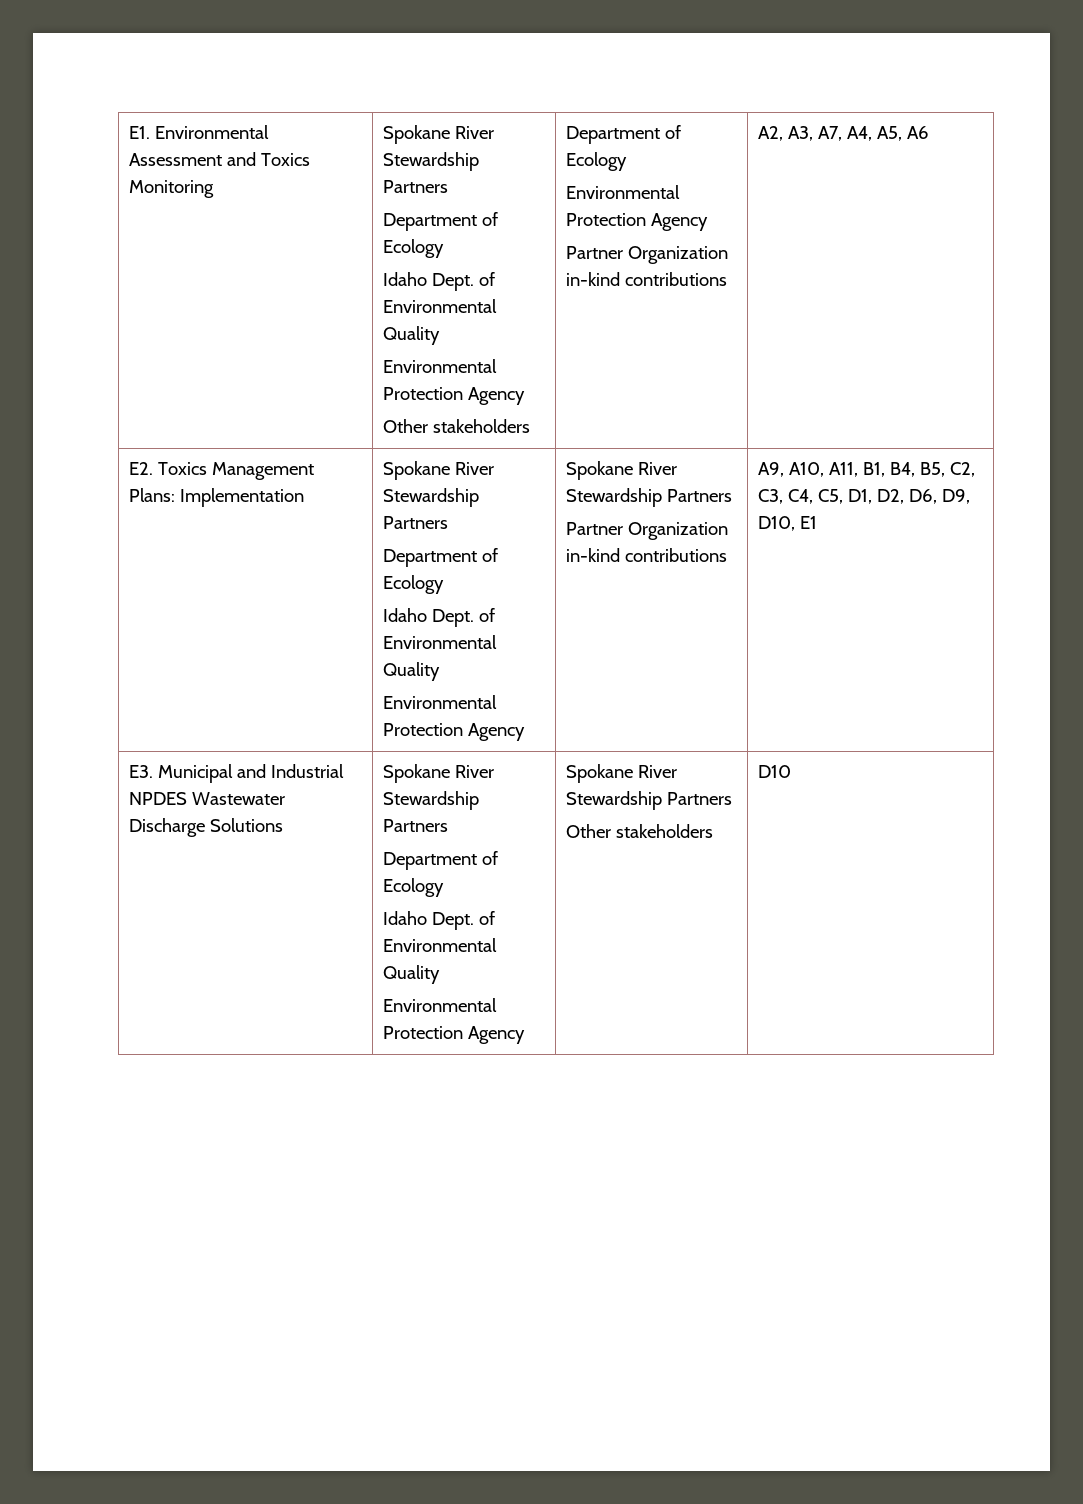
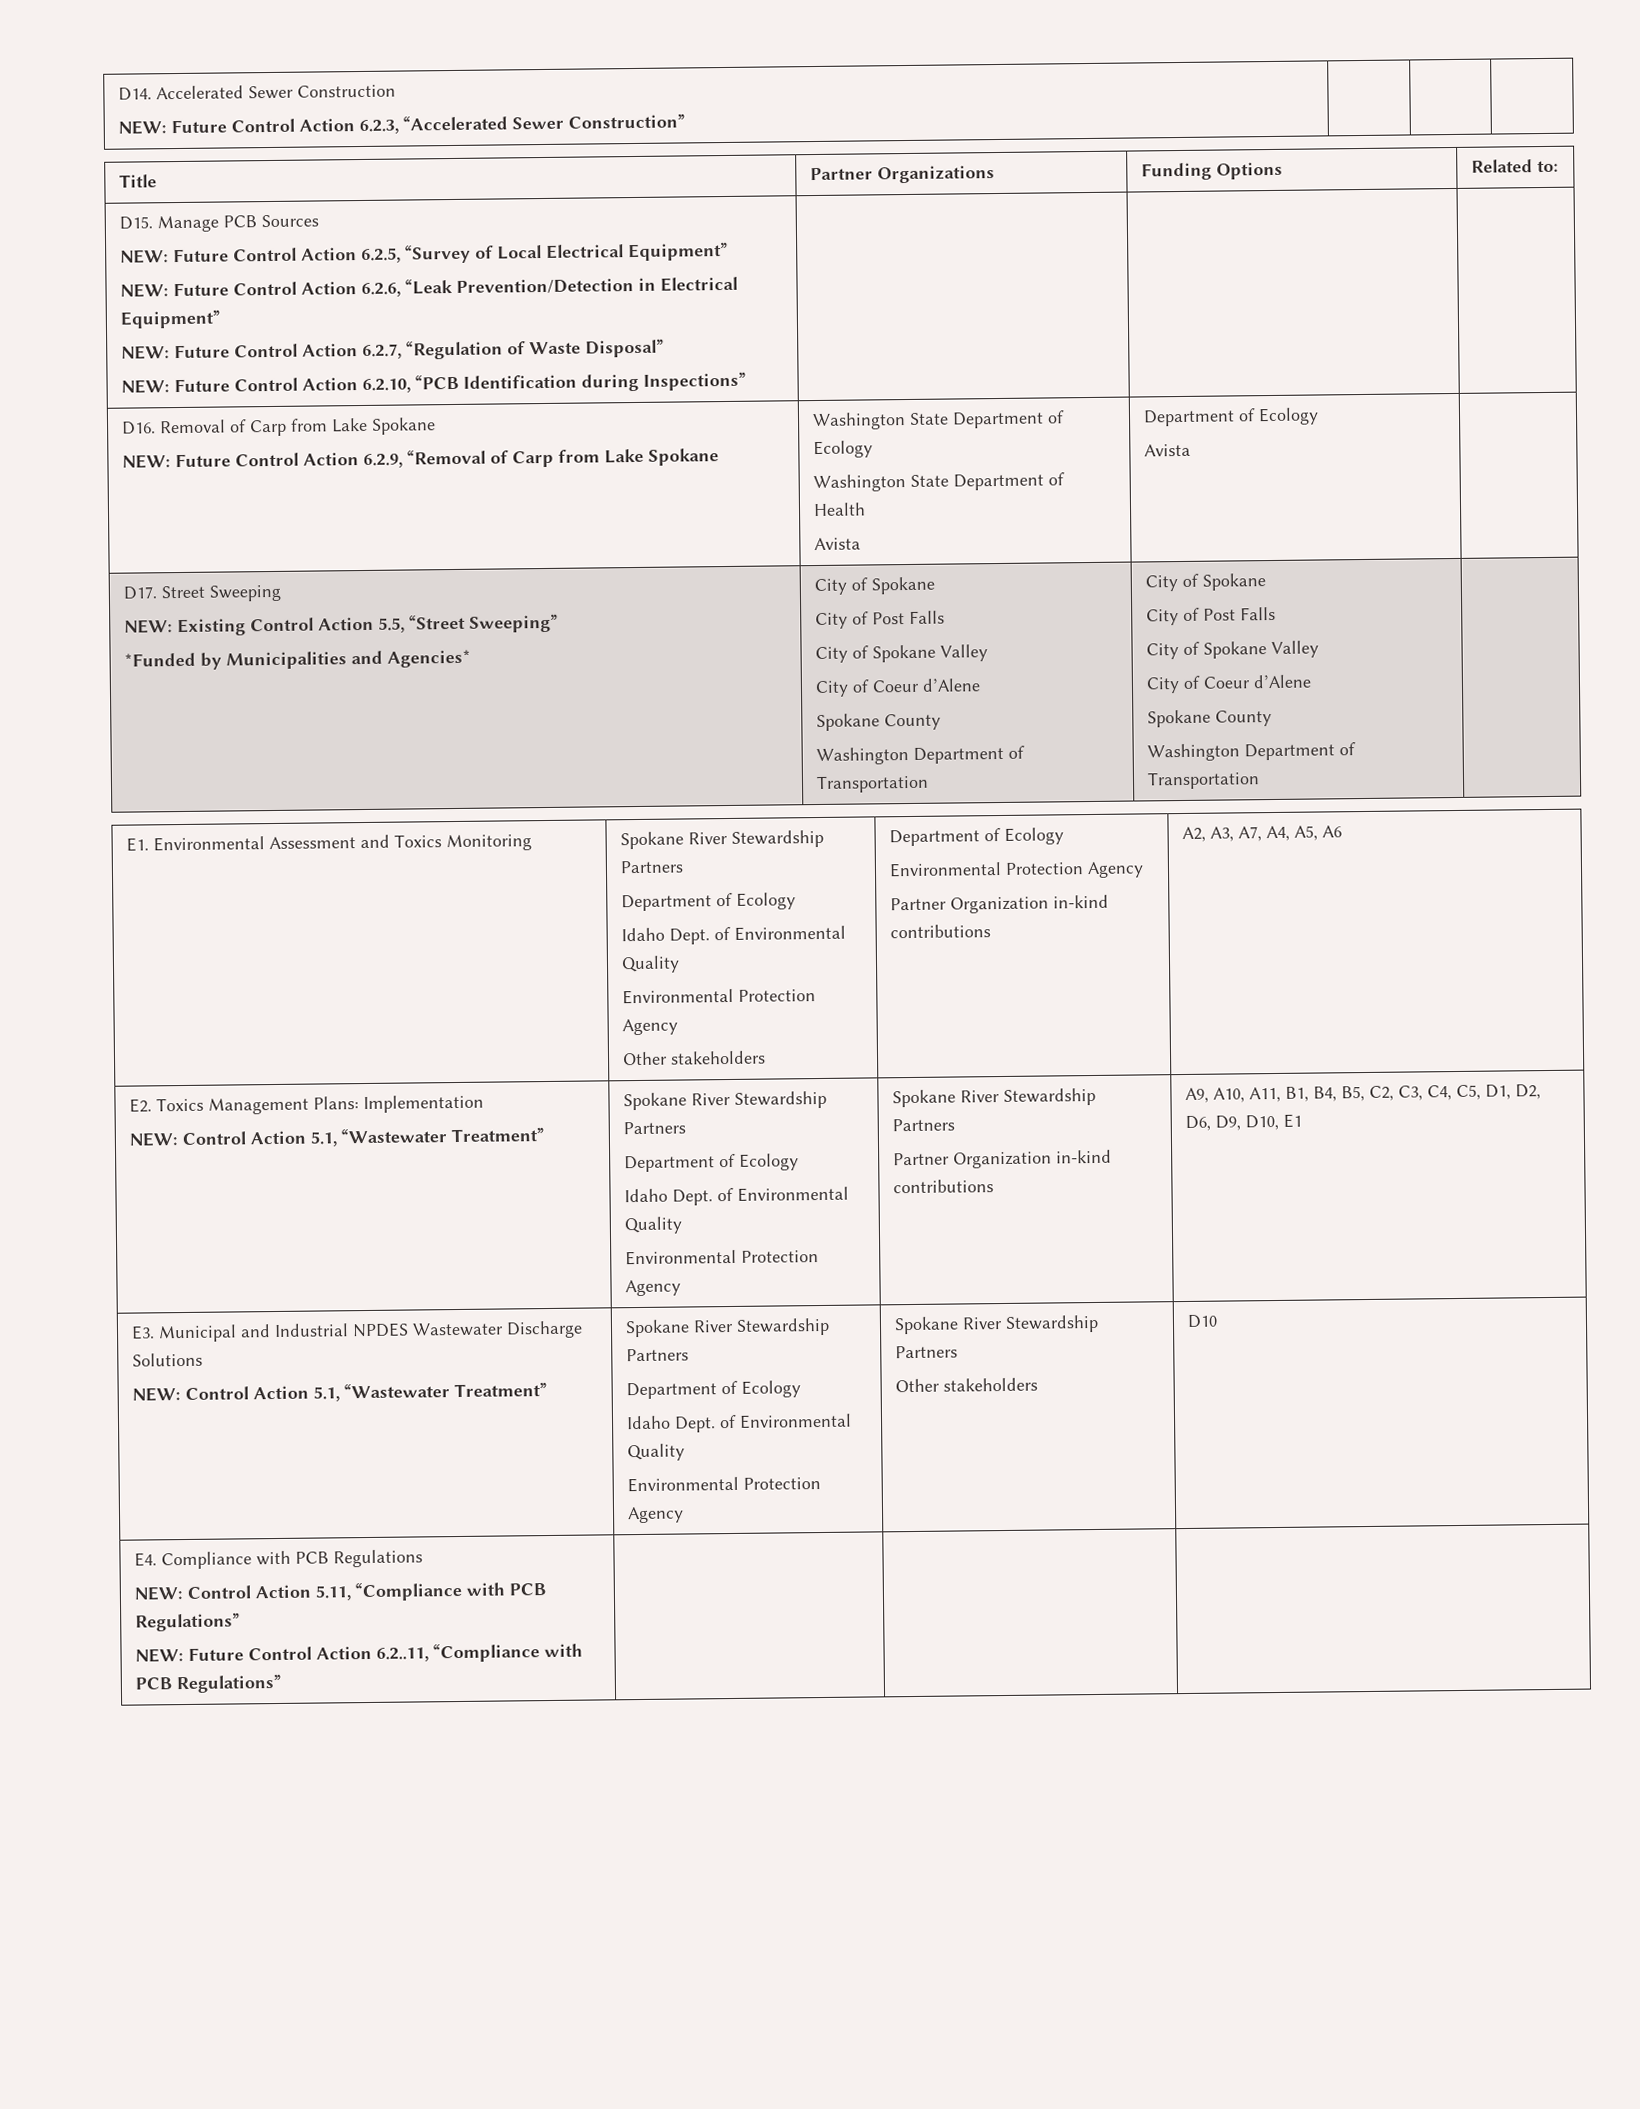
(128, 132) none -> [118,84,397,101] [118,113,686,135] [119,174,158,188] [810,165,996,184] [1141,161,1284,181] [1471,159,1560,173] [119,214,320,233] [120,241,729,264] [120,276,739,298] [120,309,221,329] [121,338,665,360] [121,371,747,394] [121,417,437,437] [122,448,720,469] [812,410,1066,431] [813,440,874,459] [813,472,1066,493] [813,502,867,517] [814,537,862,551] [1143,407,1320,427] [1144,443,1192,457] [123,584,282,602] [124,613,559,637] [124,649,472,670] [814,576,936,596] [815,610,946,630] [815,644,989,664] [815,678,982,698] [816,713,942,732] [816,745,1026,766] [816,774,930,794] [1145,573,1267,592] [1146,606,1277,626] [1146,640,1320,660] [1146,674,1312,694] [1147,709,1273,728] [1147,742,1357,762] [1147,771,1261,790] D14. Accelerated Sewer Construction // NEW: Future Control Action 6.2.3, “Accelerated Sewer Construction” | | | // Title | Partner Organizations | Funding Options | Related to: // D15. Manage PCB Sources // NEW: Future Control Action 6.2.5, “Survey of Local Electrical Equipment” // NEW: Future Control Action 6.2.6, “Leak Prevention/Detection in Electrical Equipment” // NEW: Future Control Action 6.2.7, “Regulation of Waste Disposal” // NEW: Future Control Action 6.2.10, “PCB Identification during Inspections” | | | // D16. Removal of Carp from Lake Spokane // NEW: Future Control Action 6.2.9, “Removal of Carp from Lake Spokane | Washington State Department of Ecology // Washington State Department of Health // Avista | Department of Ecology // Avista | // D17. Street Sweeping // NEW: Existing Control Action 5.5, “Street Sweeping” // *Funded by Municipalities and Agencies* | City of Spokane // City of Post Falls // City of Spokane Valley // City of Coeur d’Alene // Spokane County // Washington Department of Transportation | City of Spokane // City of Post Falls // City of Spokane Valley // City of Coeur d’Alene // Spokane County // Washington Department of Transportation | //
(304, 497) none -> [129,1127,545,1147] // NEW: Control Action 5.1, “Wastewater Treatment”
(283, 825) none -> [132,1382,548,1402] // NEW: Control Action 5.1, “Wastewater Treatment”
(791, 771) none -> [134,1549,424,1570] [134,1581,547,1602] [135,1612,241,1632] [135,1643,584,1663] [135,1673,282,1694] // E4. Compliance with PCB Regulations // NEW: Control Action 5.11, “Compliance with PCB Regulations” // NEW: Future Control Action 6.2..11, “Compliance with PCB Regulations” | | |

